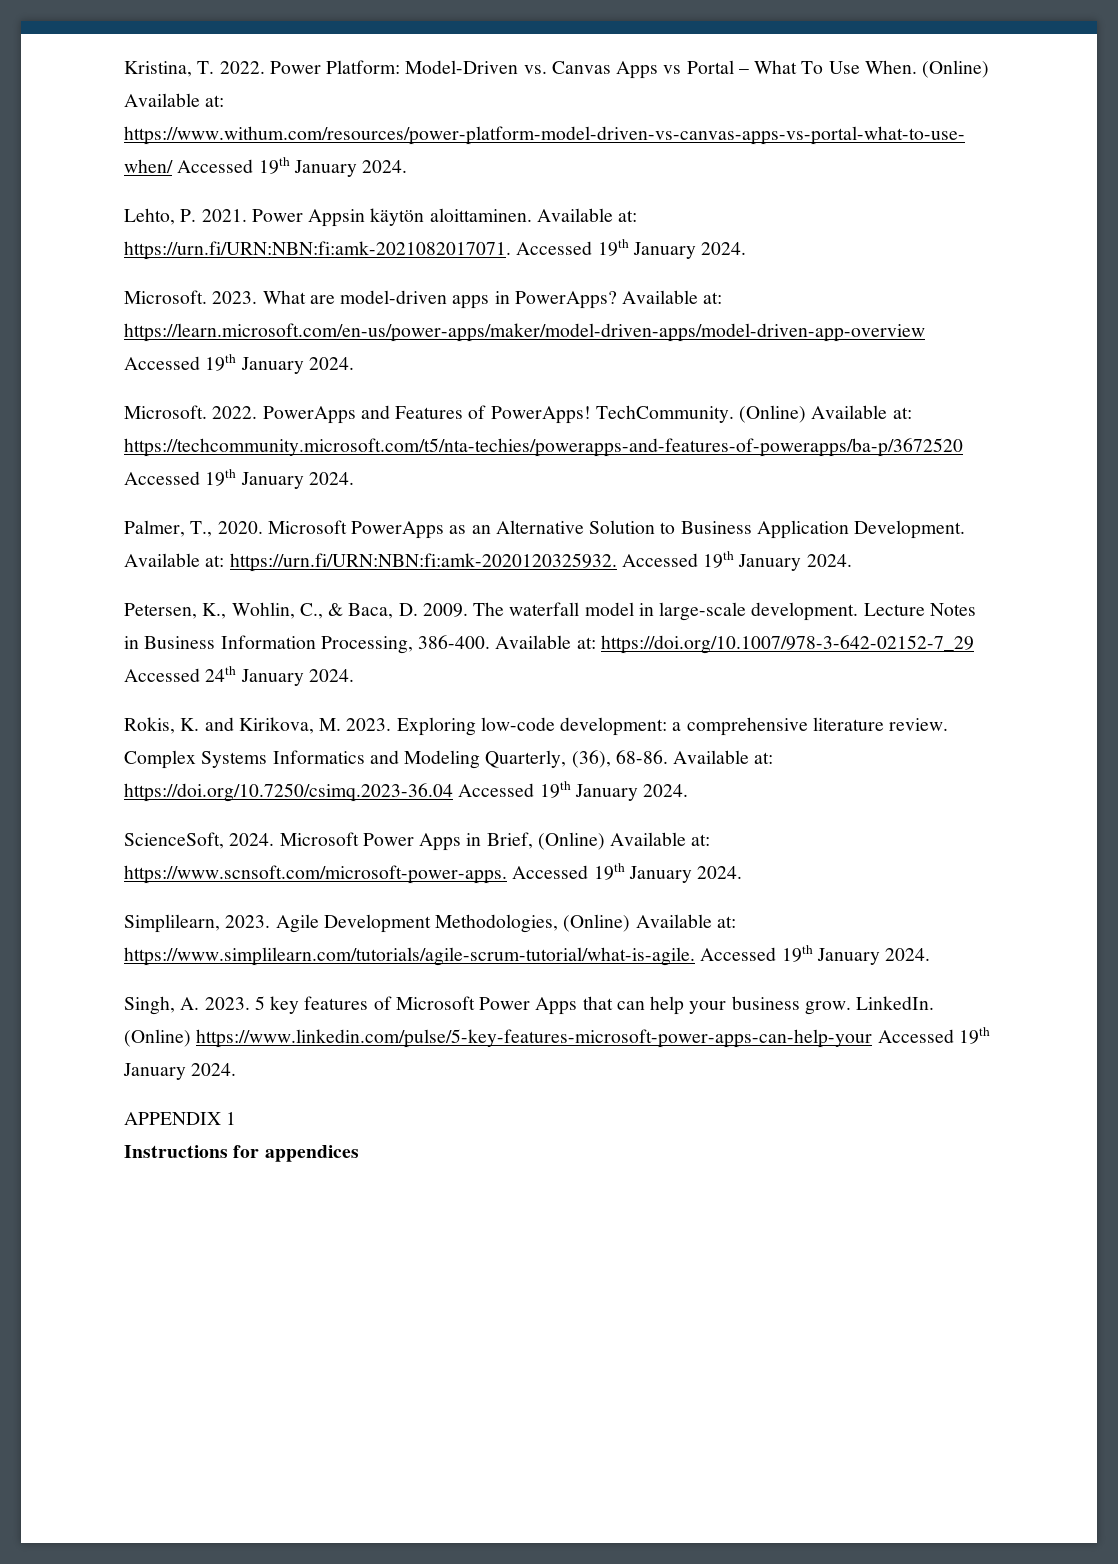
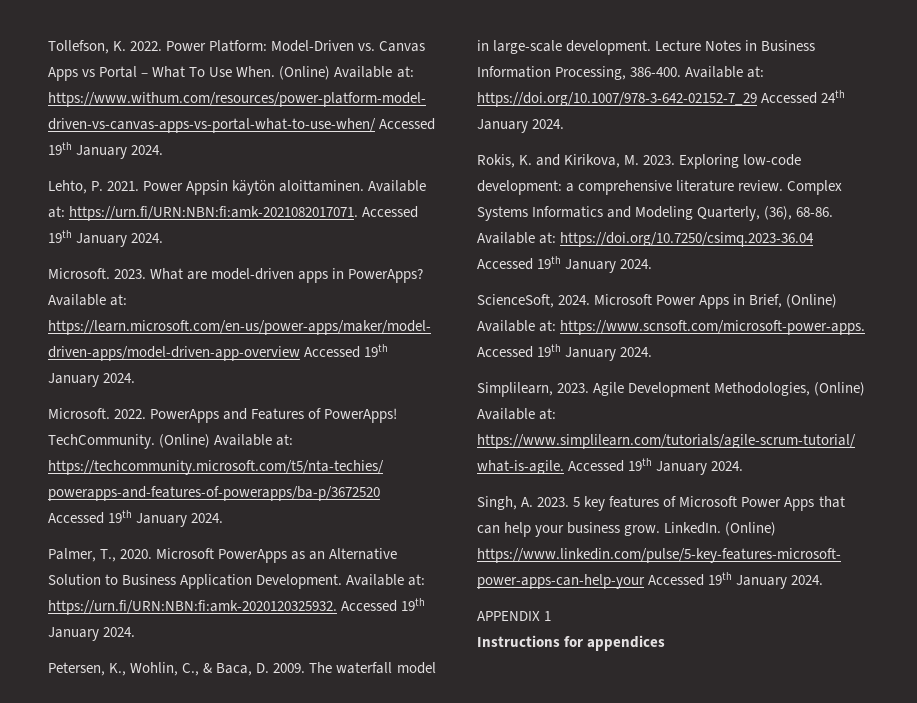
[124,61,215,77] Kristina, T. -> [48,40,127,54] Tollefson, K.

